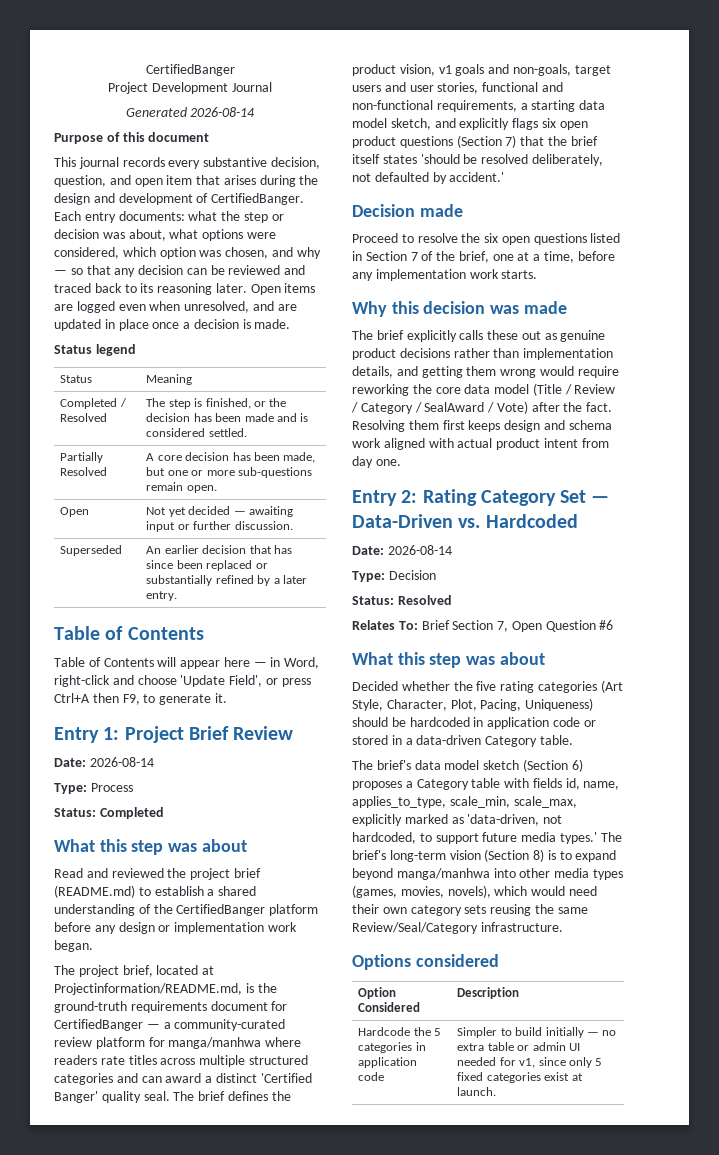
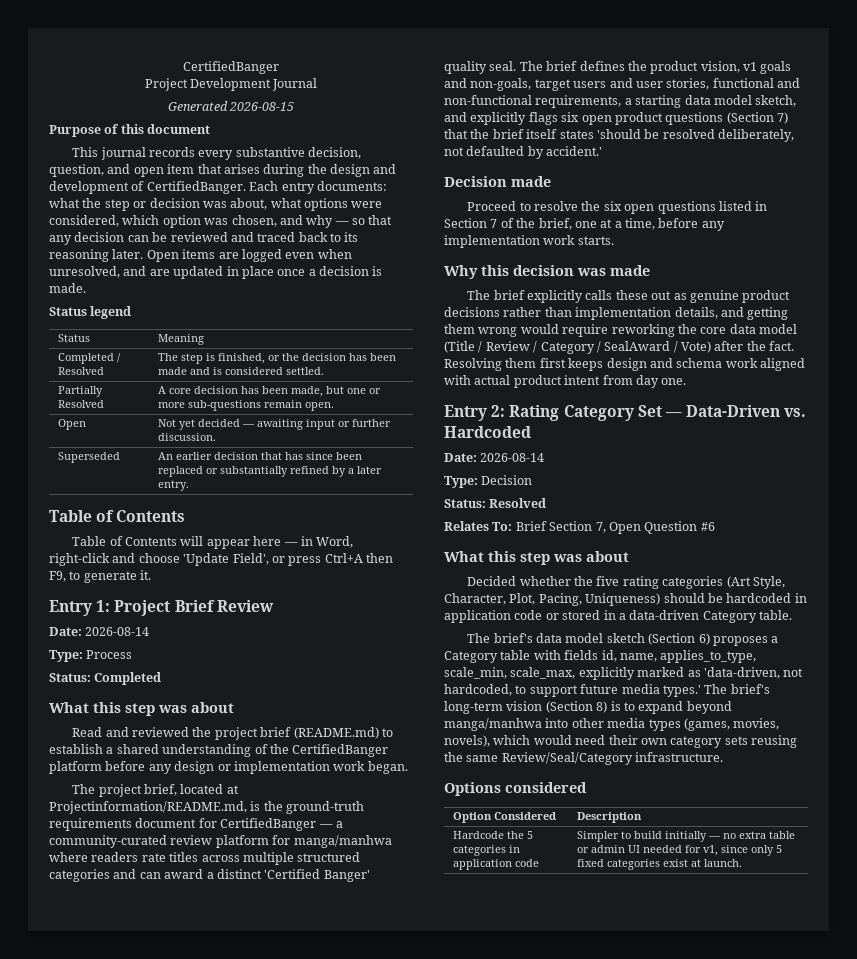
[190,107,256,117] 2026-08-14 -> [229,102,295,111] 2026-08-15

